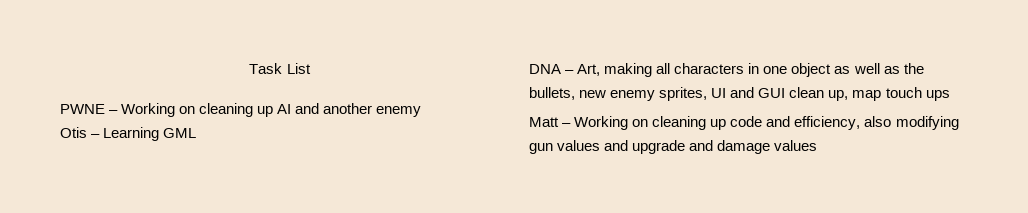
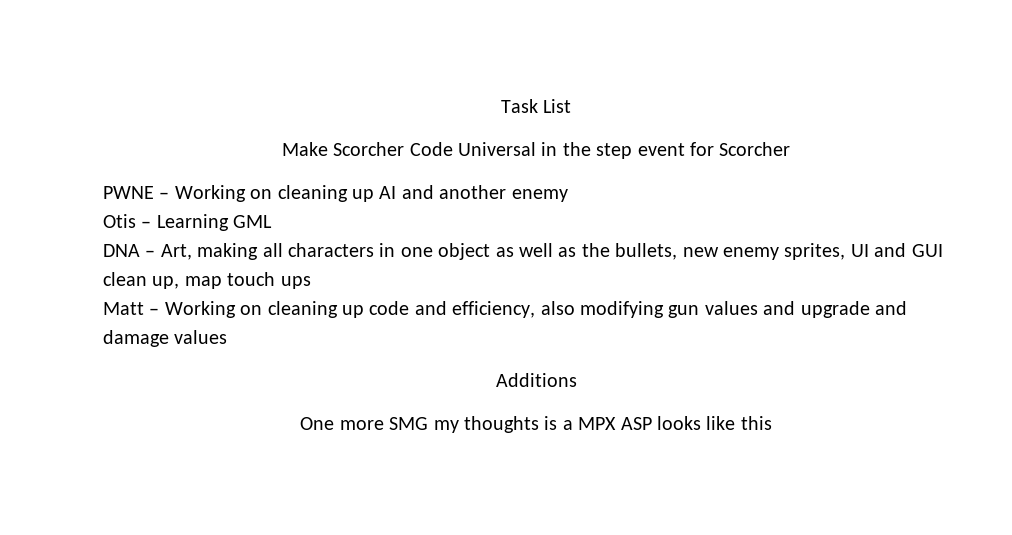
(311, 68) none -> [281,142,791,159] // Make Scorcher Code Universal in the step event for Scorcher
(818, 145) none -> [495,373,577,387] [300,416,772,433] // Additions // One more SMG my thoughts is a MPX ASP looks like this

